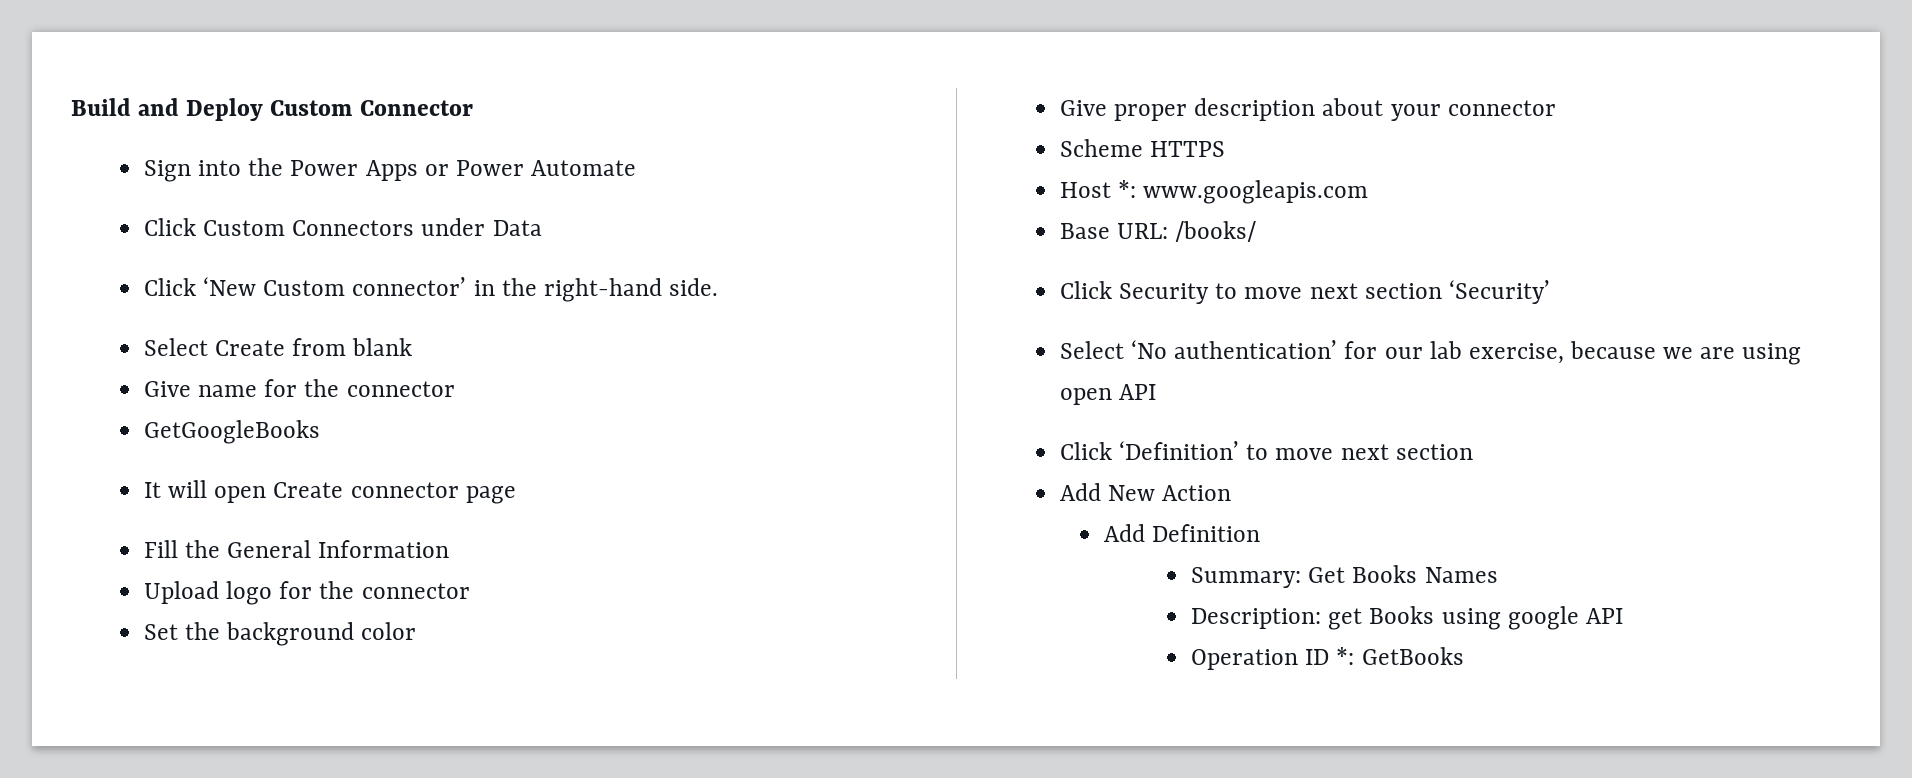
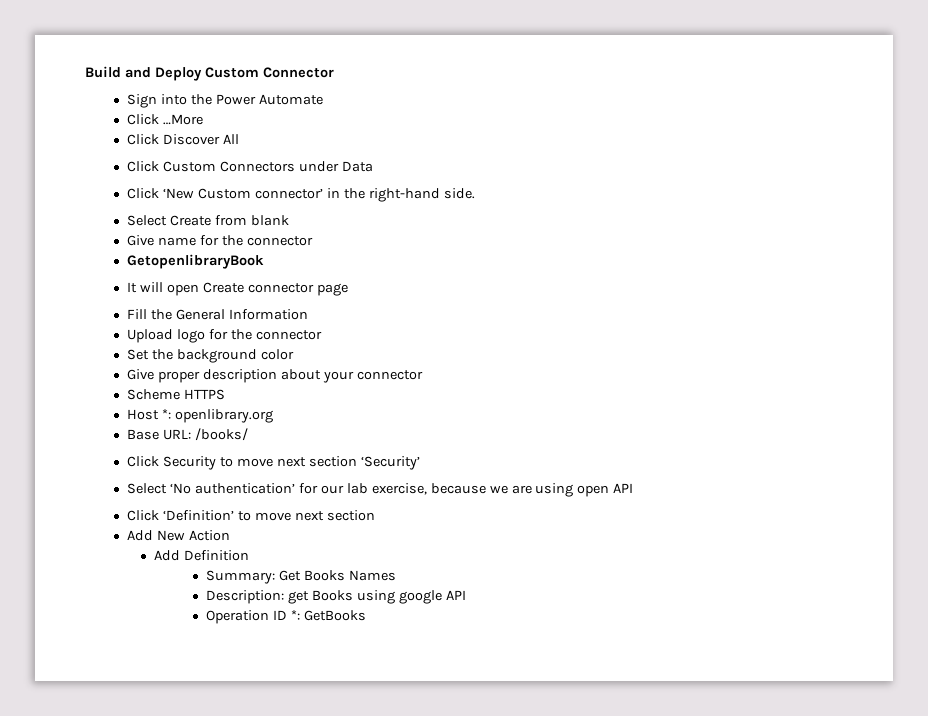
[365,160,636,181] Apps or Power Automate -> [258,94,323,105] [127,114,204,125] [127,134,240,145] Automate // Click …More // Click Discover All
[143,420,320,444] GetGoogleBooks -> [127,254,265,269] GetopenlibraryBook
[1143,180,1369,204] www.googleapis.com -> [175,409,274,423] openlibrary.org

